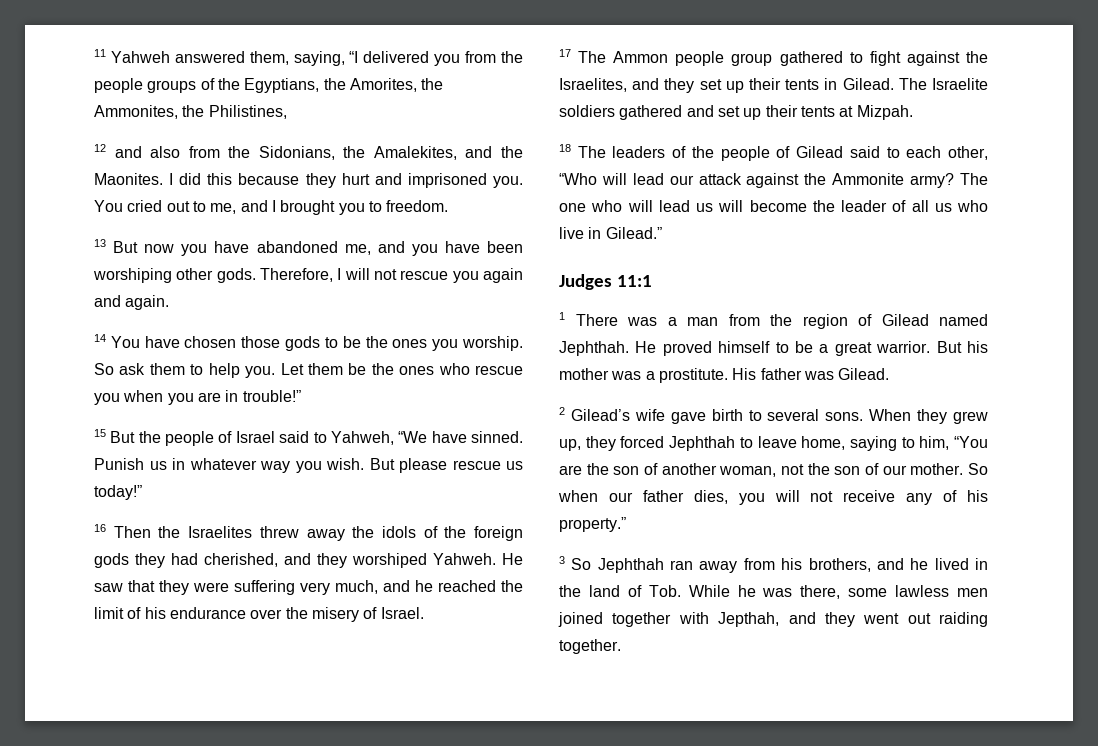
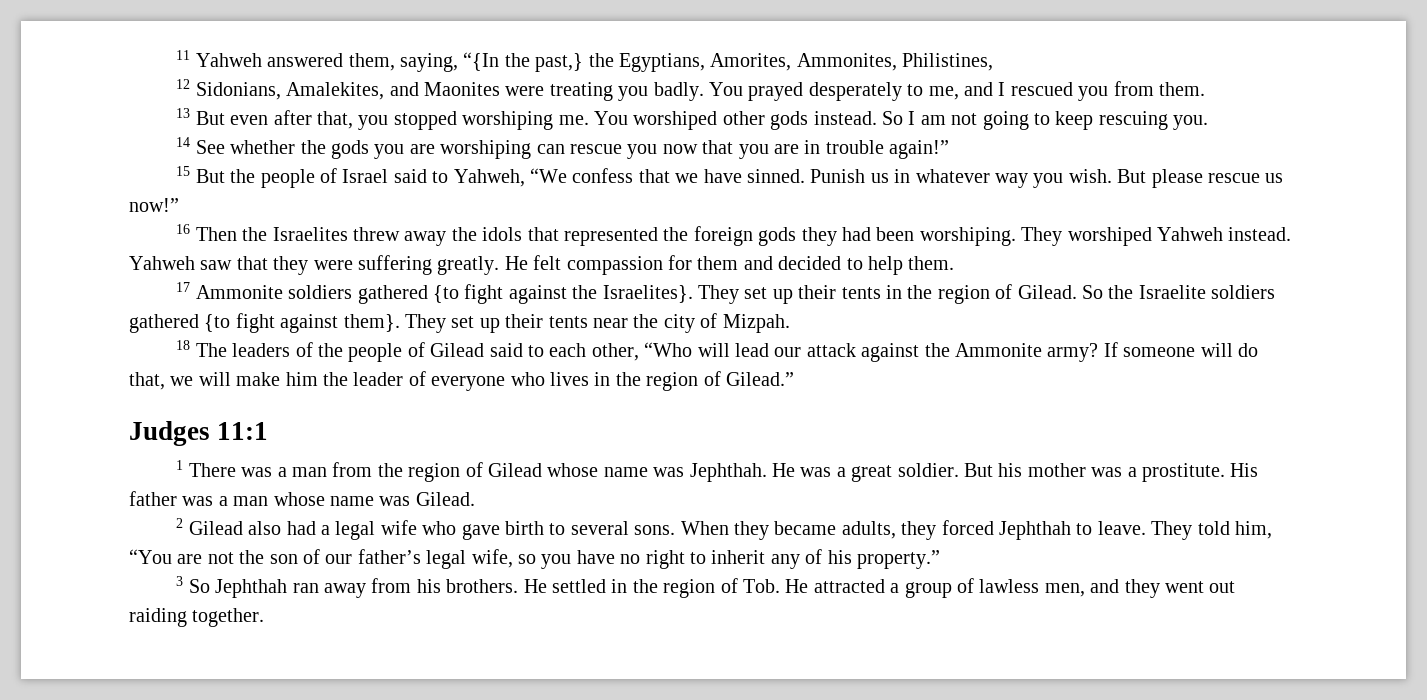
[349,51,524,66] [94,78,444,93] [94,105,287,119] [94,144,523,160] [94,173,523,188] [94,200,449,215] [94,239,524,256] [93,268,523,283] [94,295,170,310] [94,334,523,351] [94,363,523,378] [94,390,164,405] “I delivered you from the people groups of the Egyptians, the Amorites, the Ammonites, the Philistines, // 12 and also from the Sidonians, the Amalekites, and the Maonites. I did this because they hurt and imprisoned you. You cried out to me, and I brought you to freedom. // 13 But now you have abandoned me, and you have been worshiping other gods. Therefore, I will not rescue you again and again. // 14 You have chosen those gods to be the ones you worship. So ask them to help you. Let them be the ones who rescue you when -> [463,52,994,72] [176,79,1205,101] [176,108,1209,130] [176,137,734,159] “{In the past,} the Egyptians, Amorites, Ammonites, Philistines, // 12 Sidonians, Amalekites, and Maonites were treating you badly. You prayed desperately to me, and I rescued you from them. // 13 But even after that, you stopped worshiping me. You worshiped other gods instead. So I am not going to keep rescuing you. // 14 See whether the gods you are worshiping can rescue you now that
[242,390,301,402] trouble!” -> [825,140,950,159] trouble again!”
(428, 437) none -> [572,168,699,183] confess that we
[94,485,142,500] today!” -> [129,198,179,212] now!”
[423,526,438,538] of -> [527,227,658,246] that represented
[204,553,523,568] cherished, and they worshiped Yahweh. He -> [876,227,1292,246] [129,256,195,270] been worshiping. They worshiped Yahweh instead. Yahweh
[300,580,523,595] [94,607,424,622] [559,49,988,66] [559,78,695,93] very much, and he reached the limit of his endurance over the misery of Israel. // 17 The Ammon people group gathered to fight against the Israelites, and they -> [437,255,955,275] [176,282,739,304] greatly. He felt compassion for them and decided to help them. // 17 Ammonite soldiers gathered {to fight against the Israelites}. They
[842,78,988,90] [559,105,854,120] Gilead. The Israelite soldiers gathered and set up their tents at -> [907,284,1276,304] [129,313,718,333] the region of Gilead. So the Israelite soldiers gathered {to fight against them}. They set up their tents near the city of
[960,173,988,185] [559,200,988,212] [559,227,602,239] The one who will lead us will become the leader of all us who live in -> [1103,342,1258,357] [129,371,721,391] If someone will do that, we will make him the leader of everyone who lives in the region of
[939,314,988,326] [559,341,813,356] named Jephthah. He proved himself to be -> [547,463,832,482] whose name was Jephthah. He was
[876,341,931,353] warrior. -> [897,463,959,477] soldier.
[838,368,890,380] [559,407,665,421] Gilead. // 2 Gilead’s wife -> [218,492,475,506] [176,518,457,540] a man whose name was Gilead. // 2 Gilead also had a legal wife who
[953,411,988,424] [559,439,581,451] grew up, -> [774,521,896,539] became adults,
[757,436,988,451] [559,463,777,477] leave home, saying to him, “You are the son of another woman, -> [1097,521,1272,540] [129,549,203,564] leave. They told him, “You are
[910,463,988,475] [558,490,896,505] mother. So when our father dies, you will not receive -> [357,549,766,569] father’s legal wife, so you have no right to inherit
[808,558,989,572] [559,585,620,597] brothers, and he lived in the land -> [446,579,716,598] brothers. He settled in the region
[688,585,988,599] [558,612,780,627] While he was there, some lawless men joined together with Jepthah, -> [785,578,1085,598] He attracted a group of lawless men,

